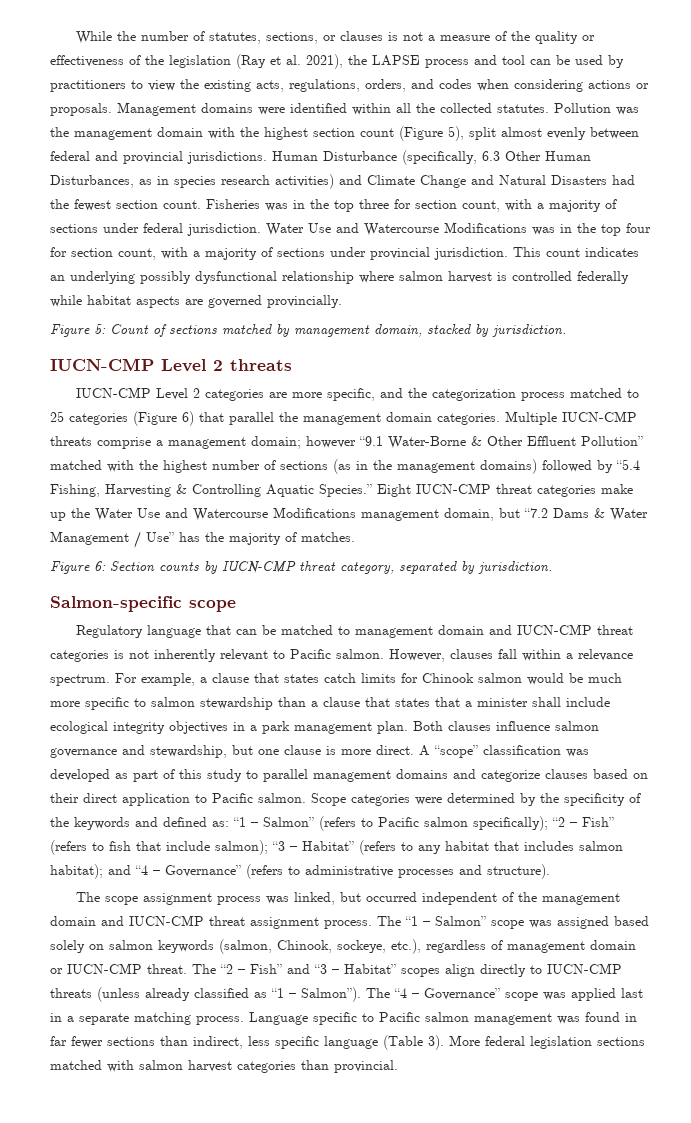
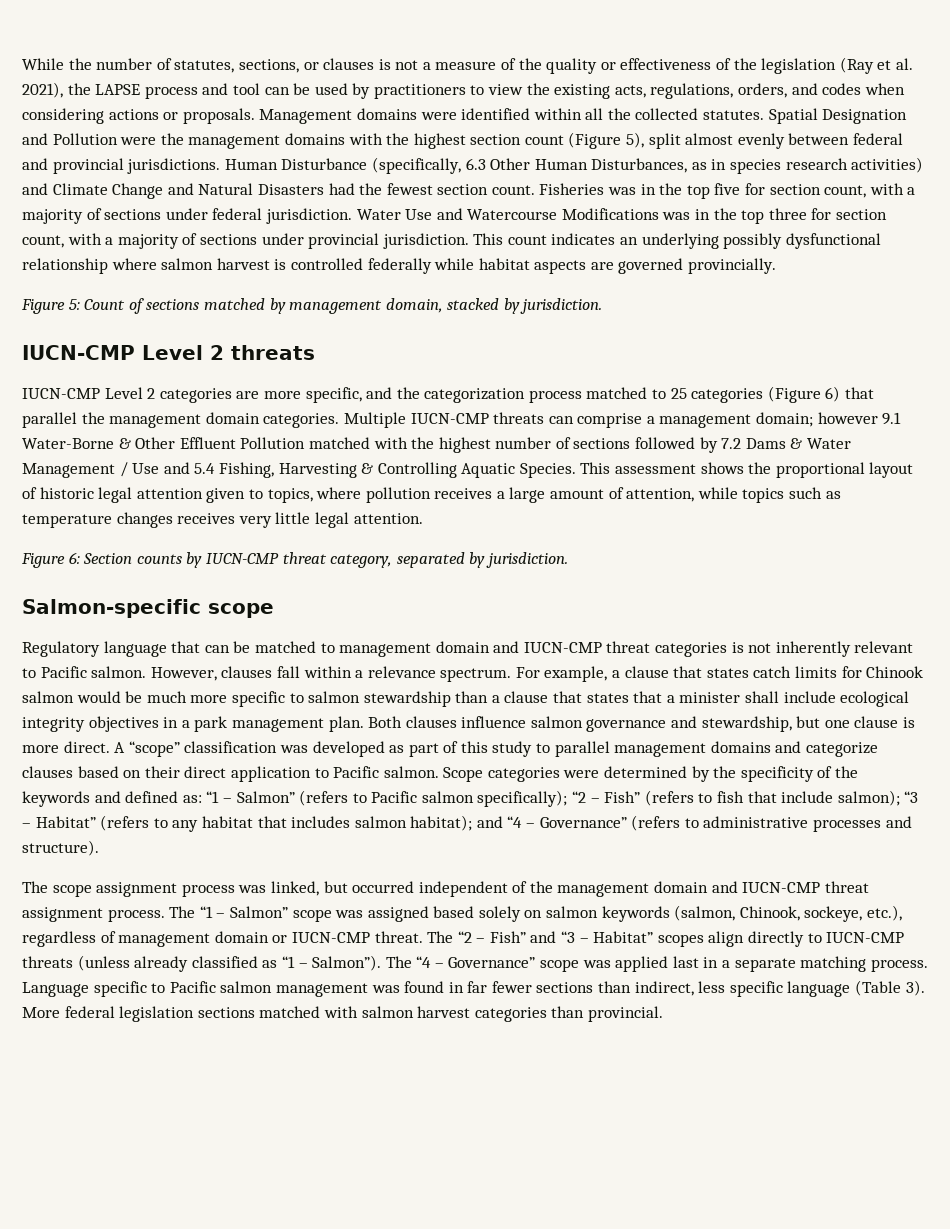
[554,103,639,115] [50,127,203,140] Pollution was the management domain -> [768,108,908,124] [22,133,345,149] Spatial Designation and Pollution were the management domains
[359,199,389,209] three -> [714,183,741,195] five
[626,223,651,233] four -> [768,208,807,220] three
(92, 441) none -> [548,416,574,424] can
[359,436,383,446] “9.1 -> [882,412,902,425] 9.1
[581,436,643,446] Pollution” -> [240,437,306,449] Pollution
[333,459,640,474] (as in the management domains) followed by “5.4 -> [635,437,852,453] [22,462,216,478] followed by 7.2 Dams & Water Management / Use and 5.4
[319,483,633,497] [50,507,648,521] [50,531,355,548] Species.” Eight IUCN-CMP threat categories make up the Water Use and Watercourse Modifications management domain, but “7.2 Dams & Water Management / Use” has the majority of matches. -> [519,462,914,478] [22,487,841,503] [22,512,423,528] Species. This assessment shows the proportional layout of historic legal attention given to topics, where pollution receives a large amount of attention, while topics such as temperature changes receives very little legal attention.

